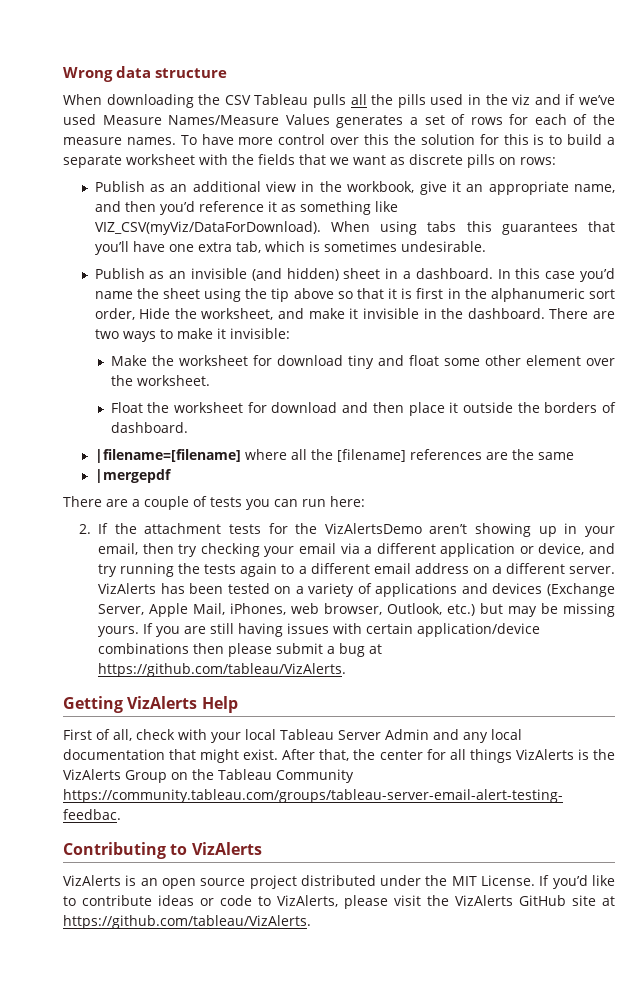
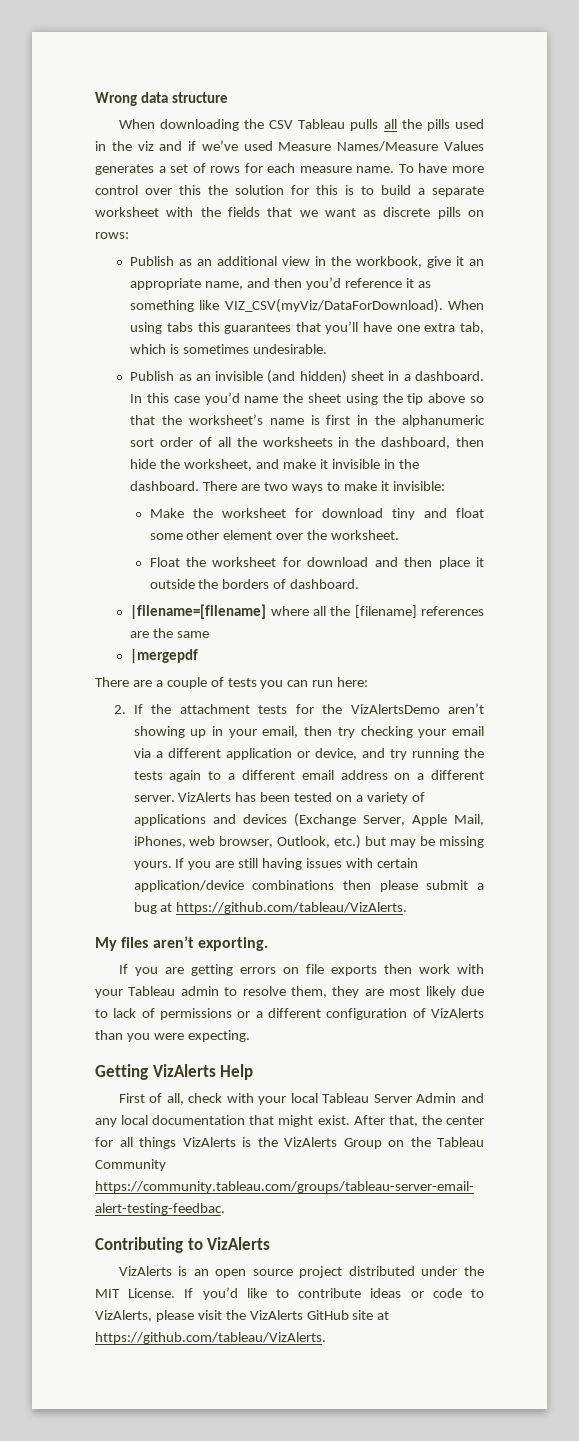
[573,114,615,125] [63,137,176,145] of the measure names. -> [299,166,395,173] measure name.
[388,288,398,299] it -> [162,414,304,425] the worksheet’s name
[94,308,171,320] order, Hide -> [160,437,484,449] [130,459,157,469] order of all the worksheets in the dashboard, then hide
(347, 670) none -> [95,936,268,951] [118,964,485,976] [95,986,484,998] [95,1008,484,1020] [95,1030,250,1042] // My files aren’t exporting. // If you are getting errors on file exports then work with your Tableau admin to resolve them, they are most likely due to lack of permissions or a different configuration of VizAlerts than you were expecting.

